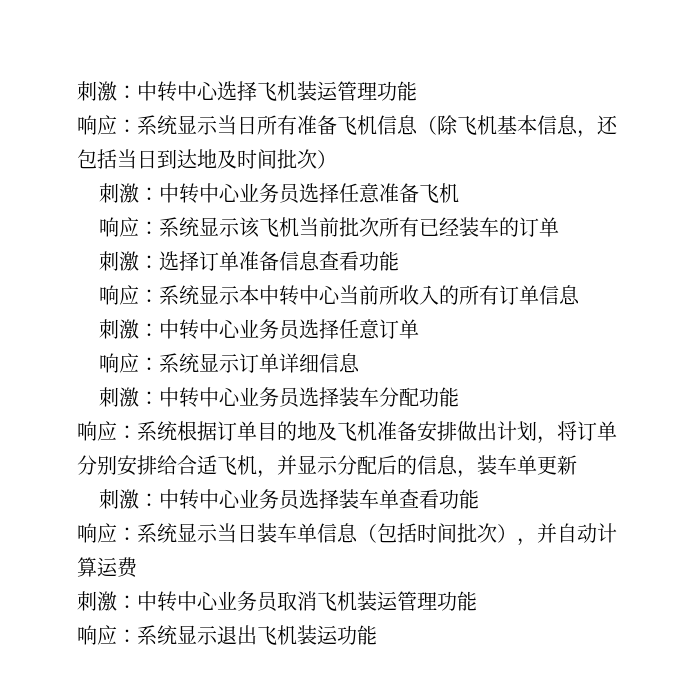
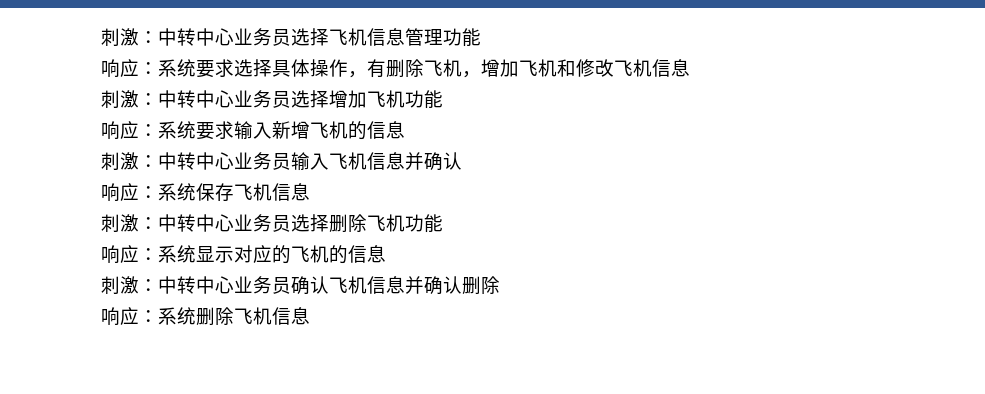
[77,81,417,102] [77,115,618,138] [77,149,337,169] [99,183,460,204] [99,217,560,238] [99,251,400,271] [99,285,581,306] [99,319,420,340] [99,353,361,373] [99,387,460,408] [77,421,617,444] [77,455,577,478] [99,489,480,510] [77,523,617,546] [77,557,138,578] [77,591,477,612] [77,625,377,645] 刺激：中转中心选择飞机装运管理功能 // 响应：系统显示当日所有准备飞机信息（除飞机基本信息，还包括当日到达地及时间批次） // 刺激：中转中心业务员选择任意准备飞机 // 响应：系统显示该飞机当前批次所有已经装车的订单 // 刺激：选择订单准备信息查看功能 // 响应：系统显示本中转中心当前所收入的所有订单信息 // 刺激：中转中心业务员选择任意订单 // 响应：系统显示订单详细信息 // 刺激：中转中心业务员选择装车分配功能 // 响应：系统根据订单目的地及飞机准备安排做出计划，将订单分别安排给合适飞机，并显示分配后的信息，装车单更新 // 刺激：中转中心业务员选择装车单查看功能 // 响应：系统显示当日装车单信息（包括时间批次），并自动计算运费 // 刺激：中转中心业务员取消飞机装运管理功能 // 响应：系统显示退出飞机装运功能 -> [101,28,481,47] [101,59,690,78] [101,90,443,109] [101,121,405,140] [101,152,462,171] [101,183,310,202] [101,214,443,233] [101,245,386,264] [101,276,500,295] [101,307,310,326] 刺激：中转中心业务员选择飞机信息管理功能 // 响应：系统要求选择具体操作，有删除飞机，增加飞机和修改飞机信息 // 刺激：中转中心业务员选择增加飞机功能 // 响应：系统要求输入新增飞机的信息 // 刺激：中转中心业务员输入飞机信息并确认 // 响应：系统保存飞机信息 // 刺激：中转中心业务员选择删除飞机功能 // 响应：系统显示对应的飞机的信息 // 刺激：中转中心业务员确认飞机信息并确认删除 // 响应：系统删除飞机信息

